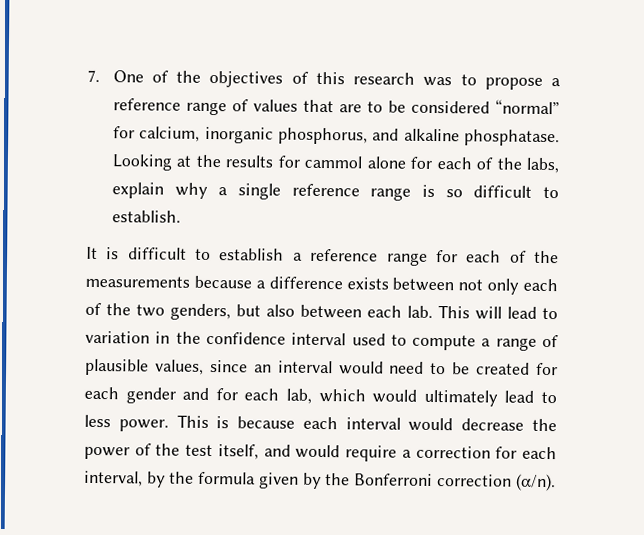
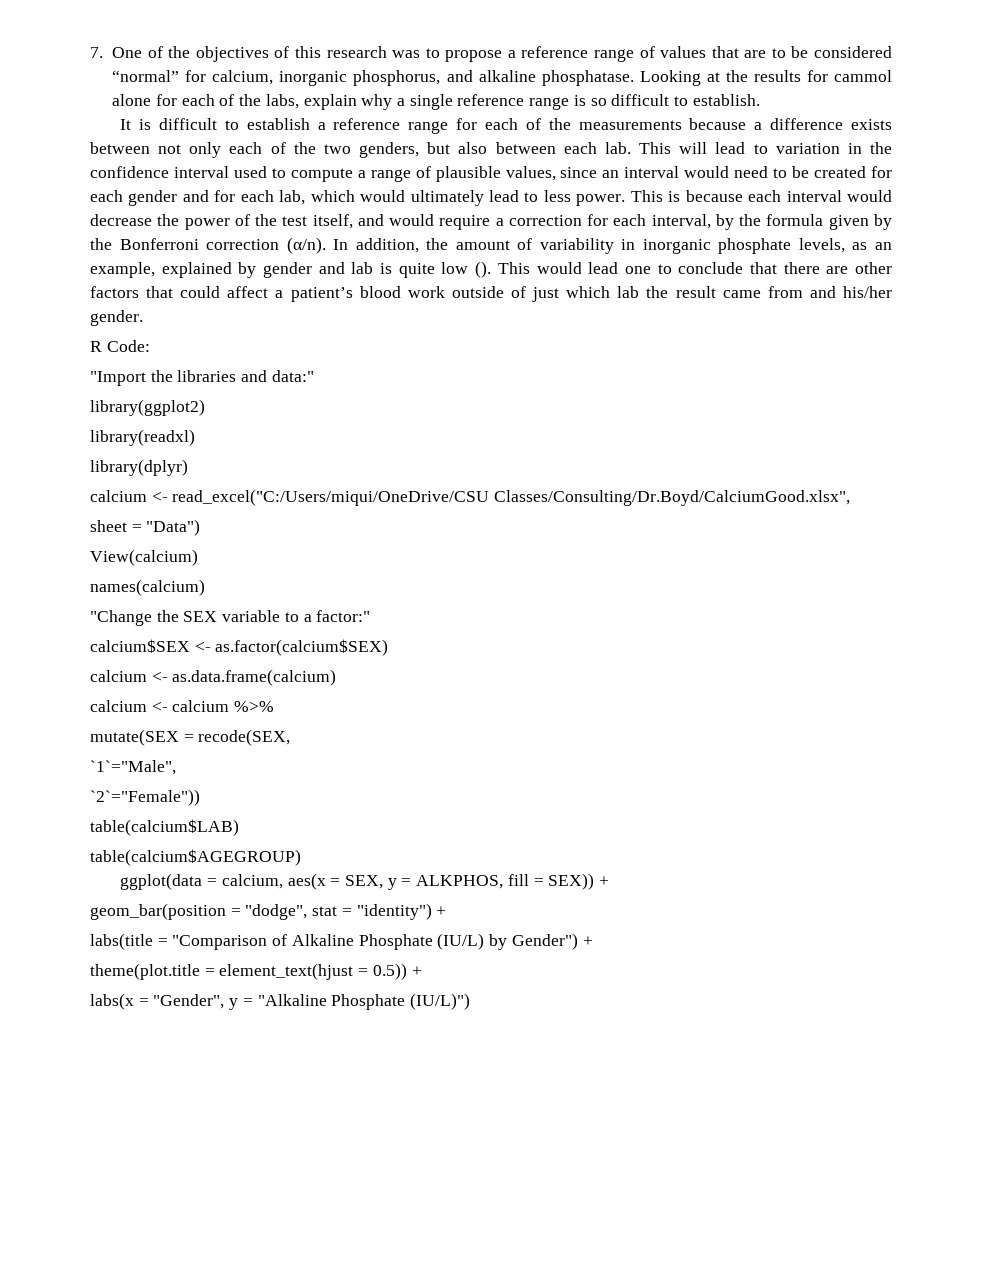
(556, 482) none -> [333,238,892,254] [90,261,893,278] [90,286,892,302] [90,310,143,326] [90,340,150,352] [90,370,314,386] [90,399,205,416] [90,429,195,446] [90,459,188,476] [90,489,851,506] [90,519,201,536] [90,549,198,566] [90,579,205,596] [90,610,371,626] [90,639,389,656] [90,669,337,686] [90,700,275,712] [90,729,291,746] [90,760,176,775] [90,789,200,806] [90,819,239,836] [90,849,301,866] [120,873,610,890] [90,903,447,920] [90,933,593,950] [90,963,422,980] [90,993,471,1010] In addition, the amount of variability in inorganic phosphate levels, as an example, explained by gender and lab is quite low (). This would lead one to conclude that there are other factors that could affect a patient’s blood work outside of just which lab the result came from and his/her gender. // R Code: // "Import the libraries and data:" // library(ggplot2) // library(readxl) // library(dplyr) // calcium <- read_excel("C:/Users/miqui/OneDrive/CSU Classes/Consulting/Dr.Boyd/CalciumGood.xlsx", // sheet = "Data") // View(calcium) // names(calcium) // "Change the SEX variable to a factor:" // calcium$SEX <- as.factor(calcium$SEX) // calcium <- as.data.frame(calcium) // calcium <- calcium %>% // mutate(SEX = recode(SEX, // `1`="Male", // `2`="Female")) // table(calcium$LAB) // table(calcium$AGEGROUP) // ggplot(data = calcium, aes(x = SEX, y = ALKPHOS, fill = SEX)) + // geom_bar(position = "dodge", stat = "identity") + // labs(title = "Comparison of Alkaline Phosphate (IU/L) by Gender") + // theme(plot.title = element_text(hjust = 0.5)) + // labs(x = "Gender", y = "Alkaline Phosphate (IU/L)")

